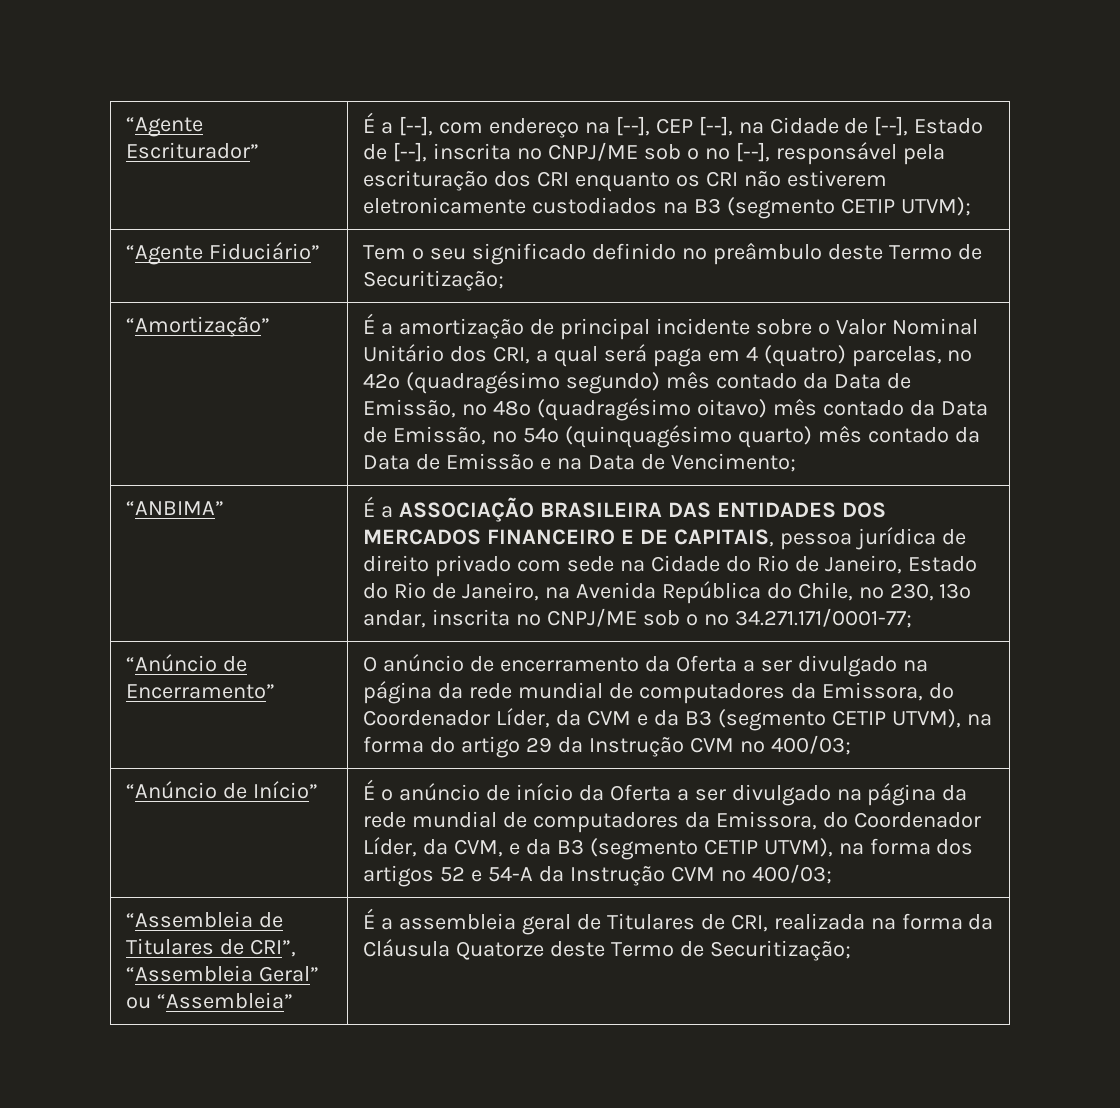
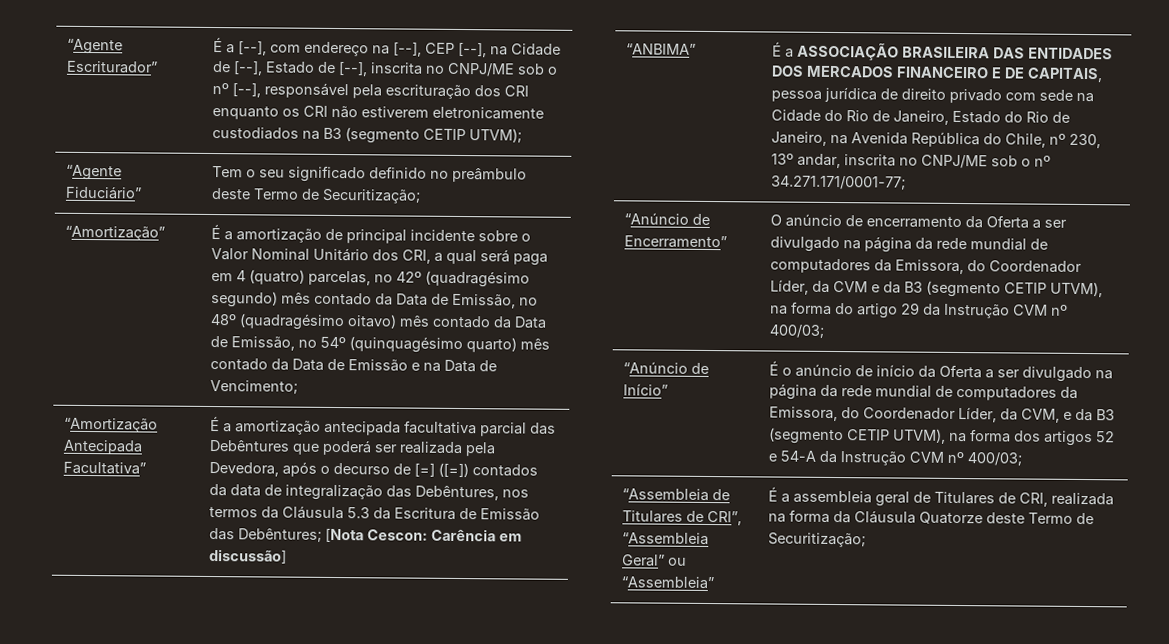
(796, 462) none -> [63,417,158,433] [62,439,143,455] [62,461,146,475] [209,415,556,437] [208,439,496,457] [208,461,538,478] [208,483,529,501] [208,505,540,521] [208,527,522,543] [208,548,287,564] // “Amortização Antecipada Facultativa” | É a amortização antecipada facultativa parcial das Debêntures que poderá ser realizada pela Devedora, após o decurso de [=] ([=]) contados da data de integralização das Debêntures, nos termos da Cláusula 5.3 da Escritura de Emissão das Debêntures; [Nota Cescon: Carência em discussão]

